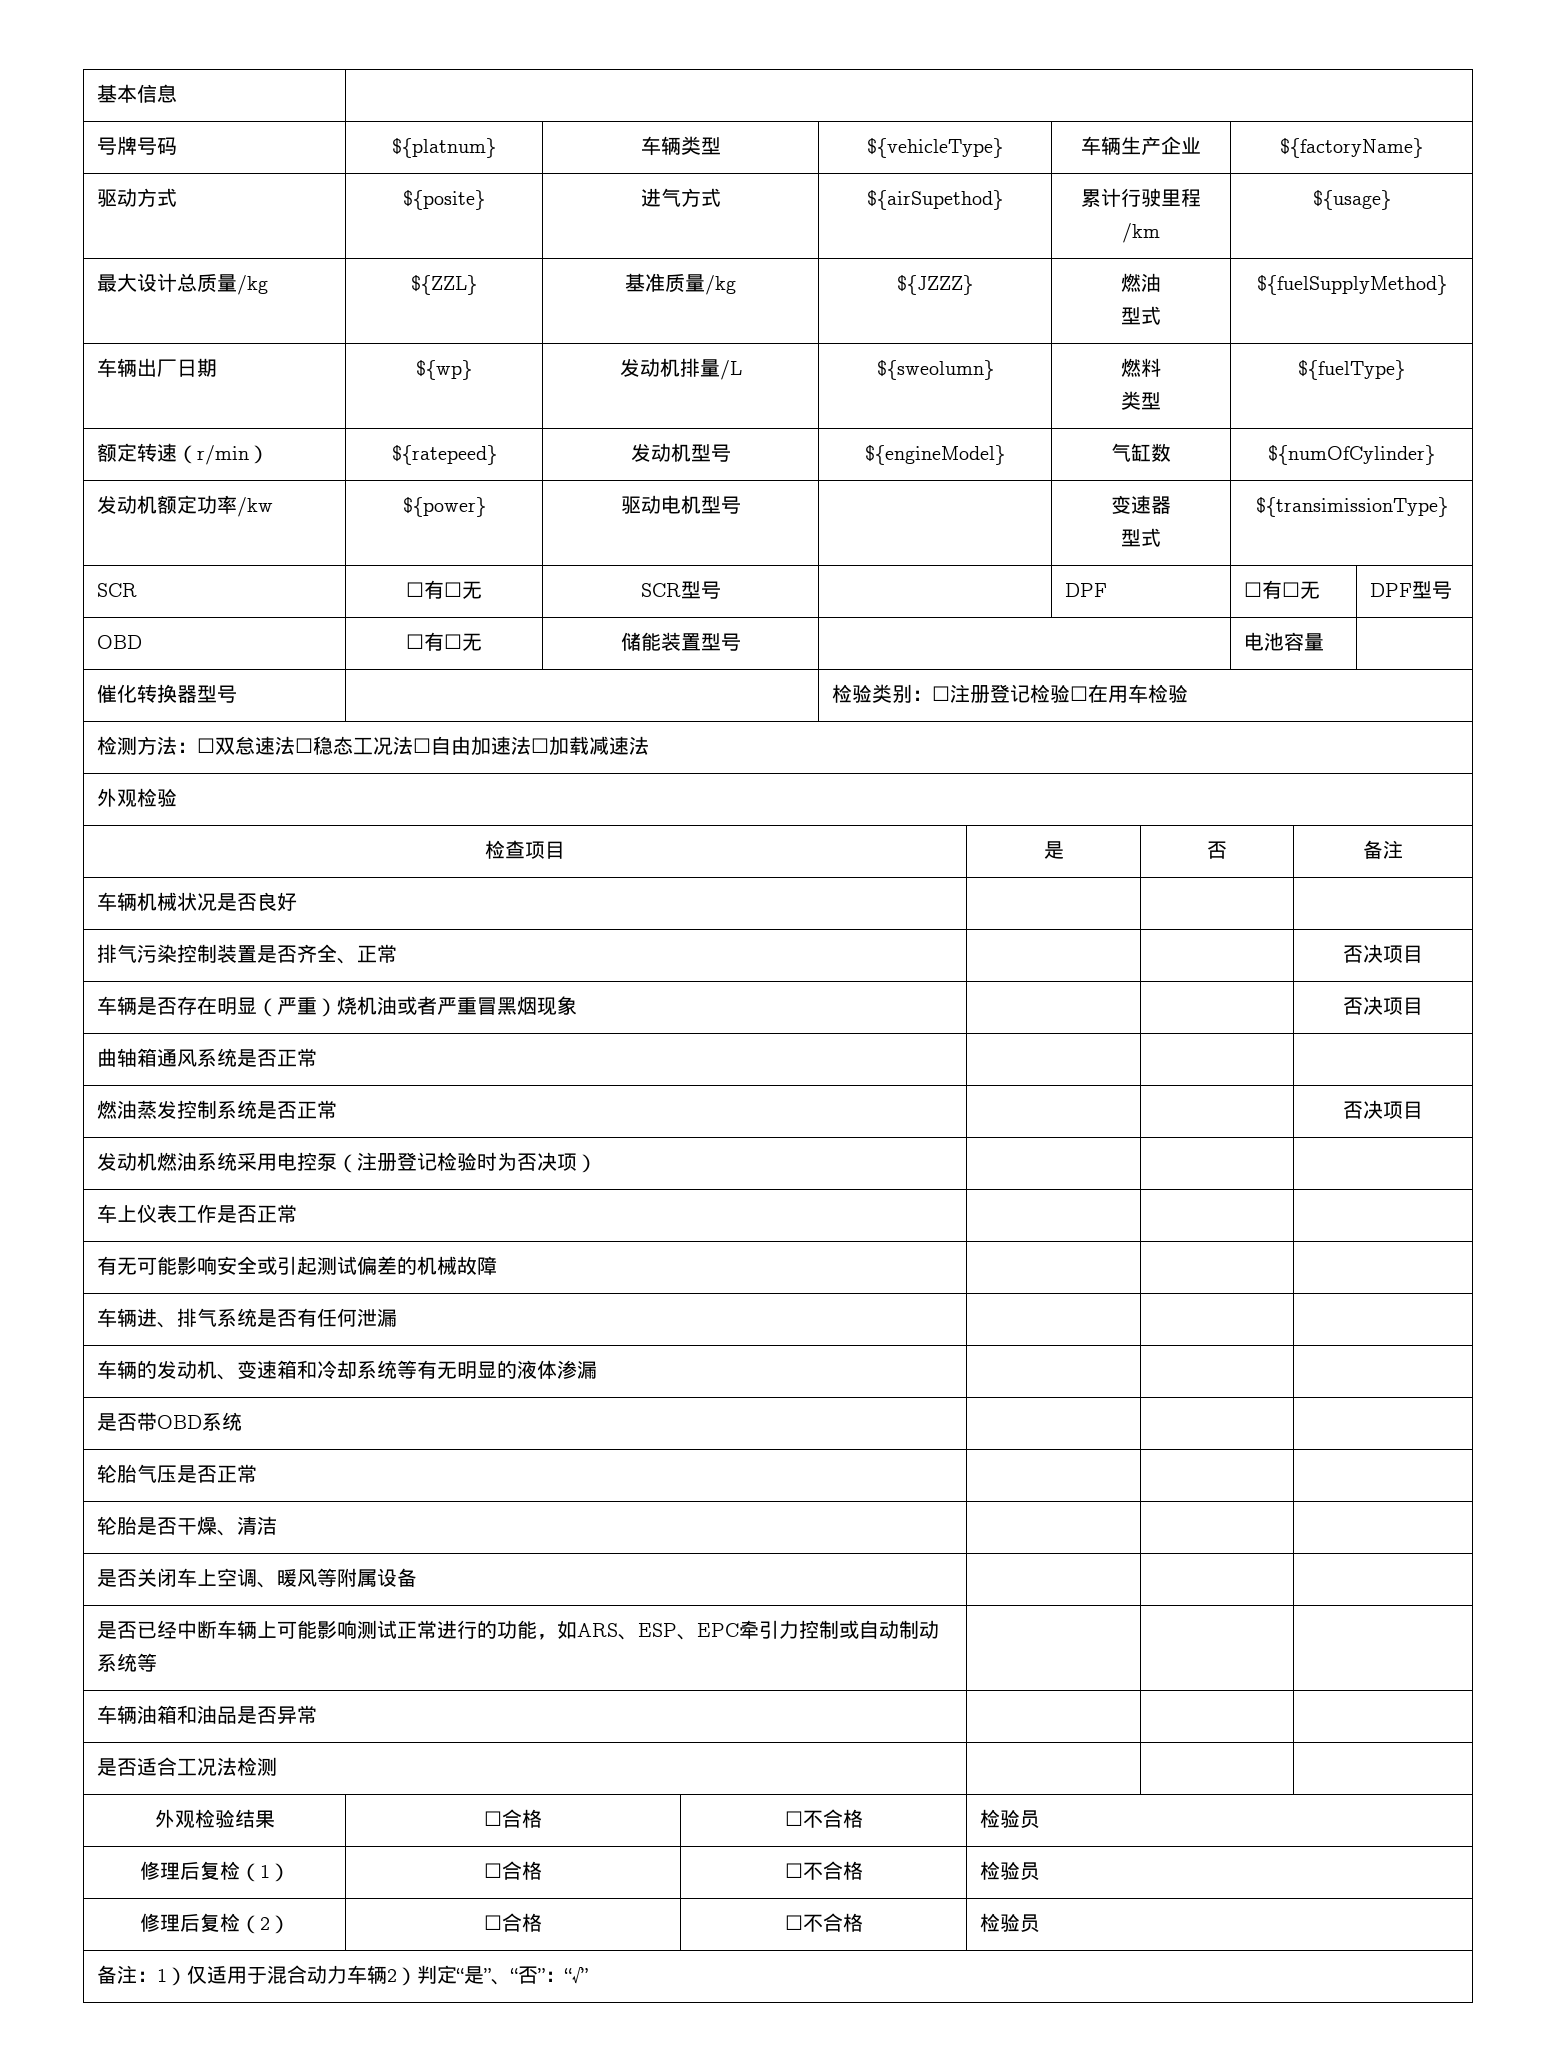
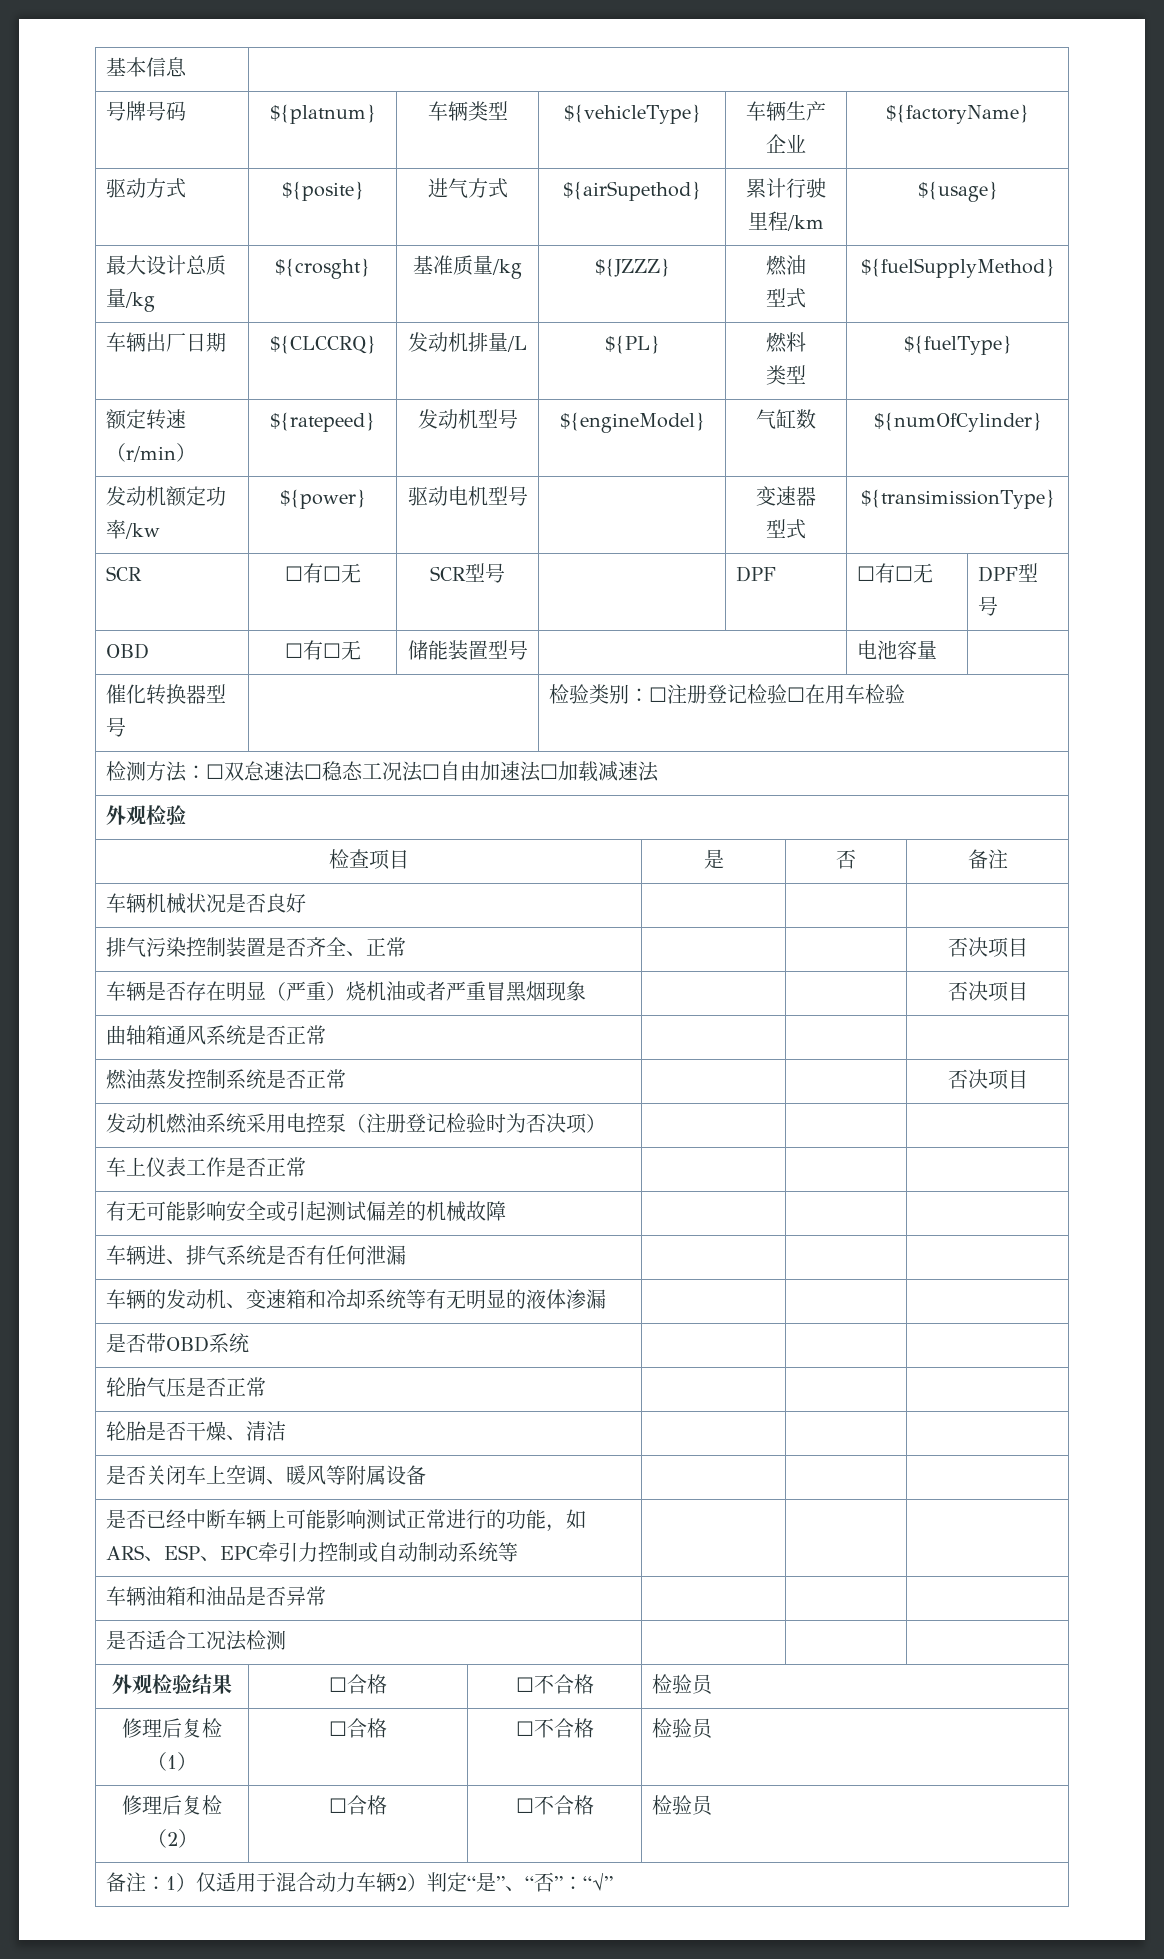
[411,275,477,295] ${ZZL} -> [275,258,370,279] ${crosght}
[416,360,472,380] ${wp} -> [269,335,376,354] ${CLCCRQ}
[876,360,994,380] ${sweolumn} -> [604,335,660,354] ${PL}

